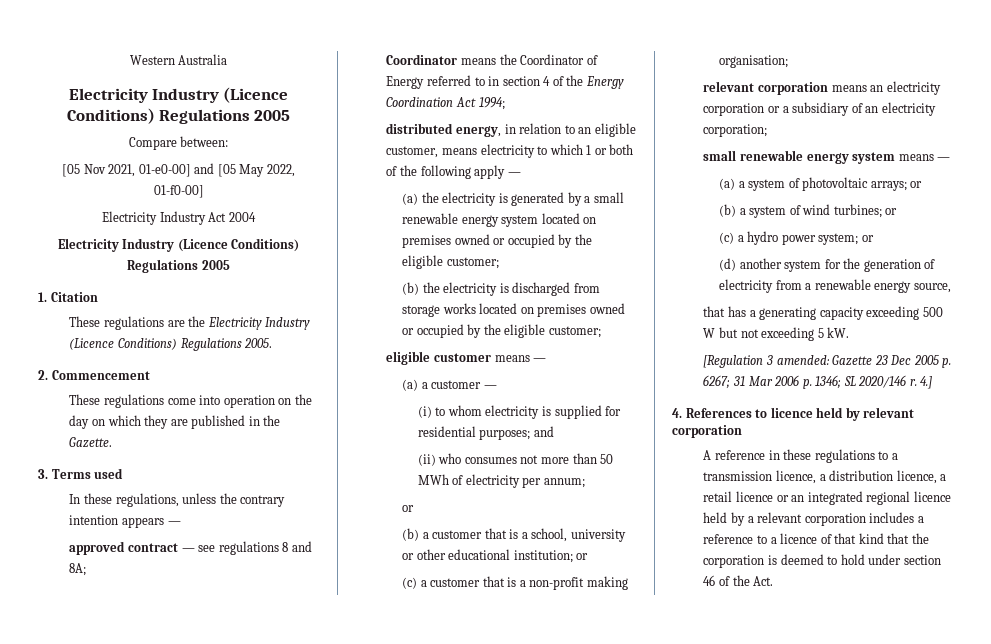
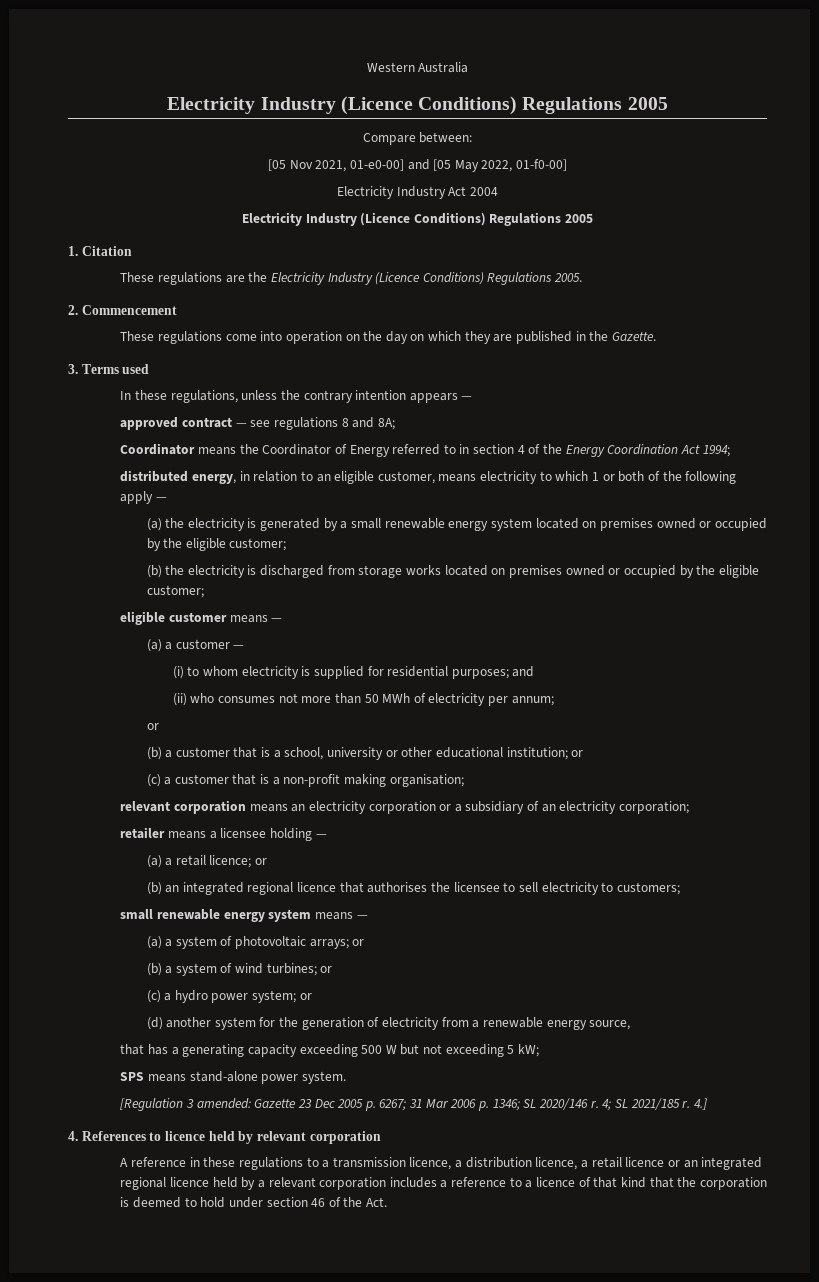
(768, 130) none -> [120,827,327,841] [146,855,268,868] [146,882,680,895] // retailer means a licensee holding — // (a) a retail licence; or // (b) an integrated regional licence that authorises the licensee to sell electricity to customers;
[827,327,850,338] kW. -> [518,1044,540,1057] [120,1071,346,1084] kW; // SPS means stand-alone power system.
(917, 382) none -> [602,1098,691,1111] 4; SL 2021/185 r.

